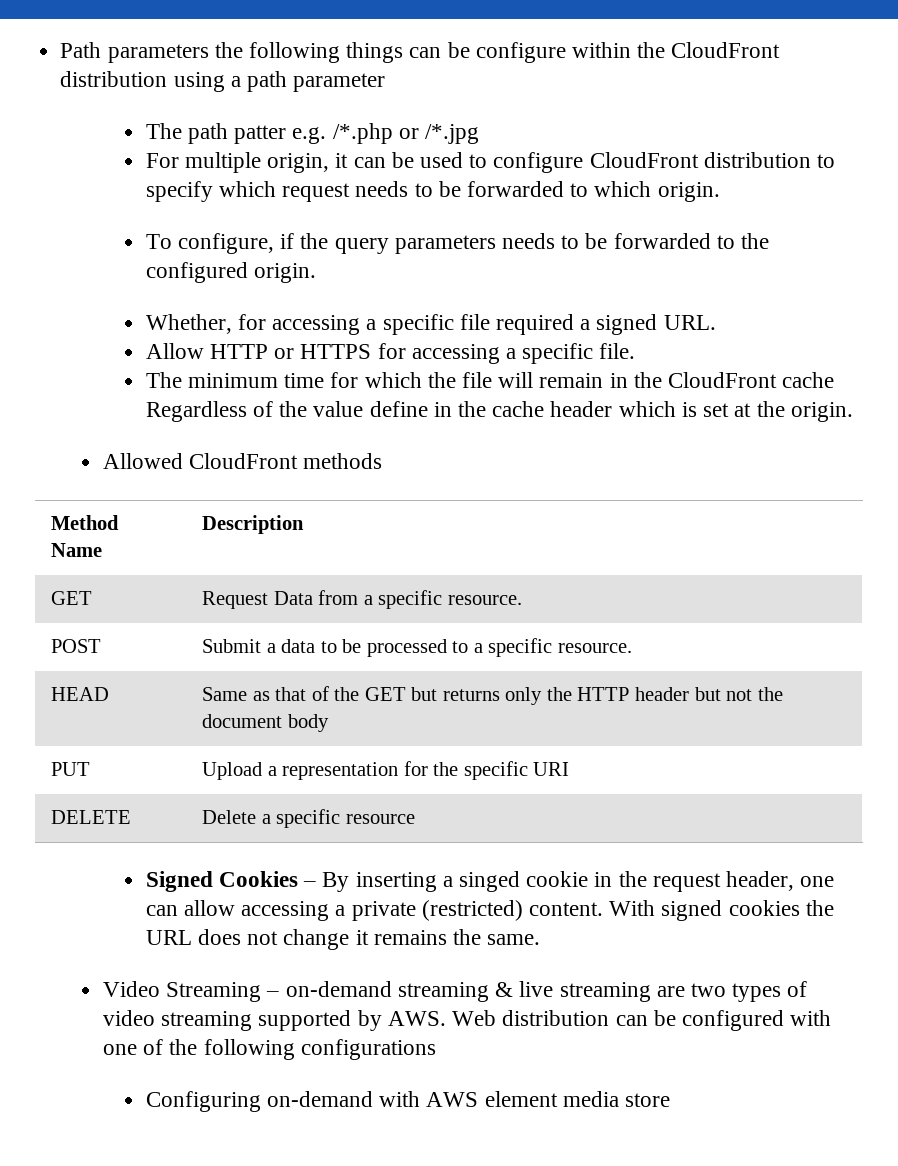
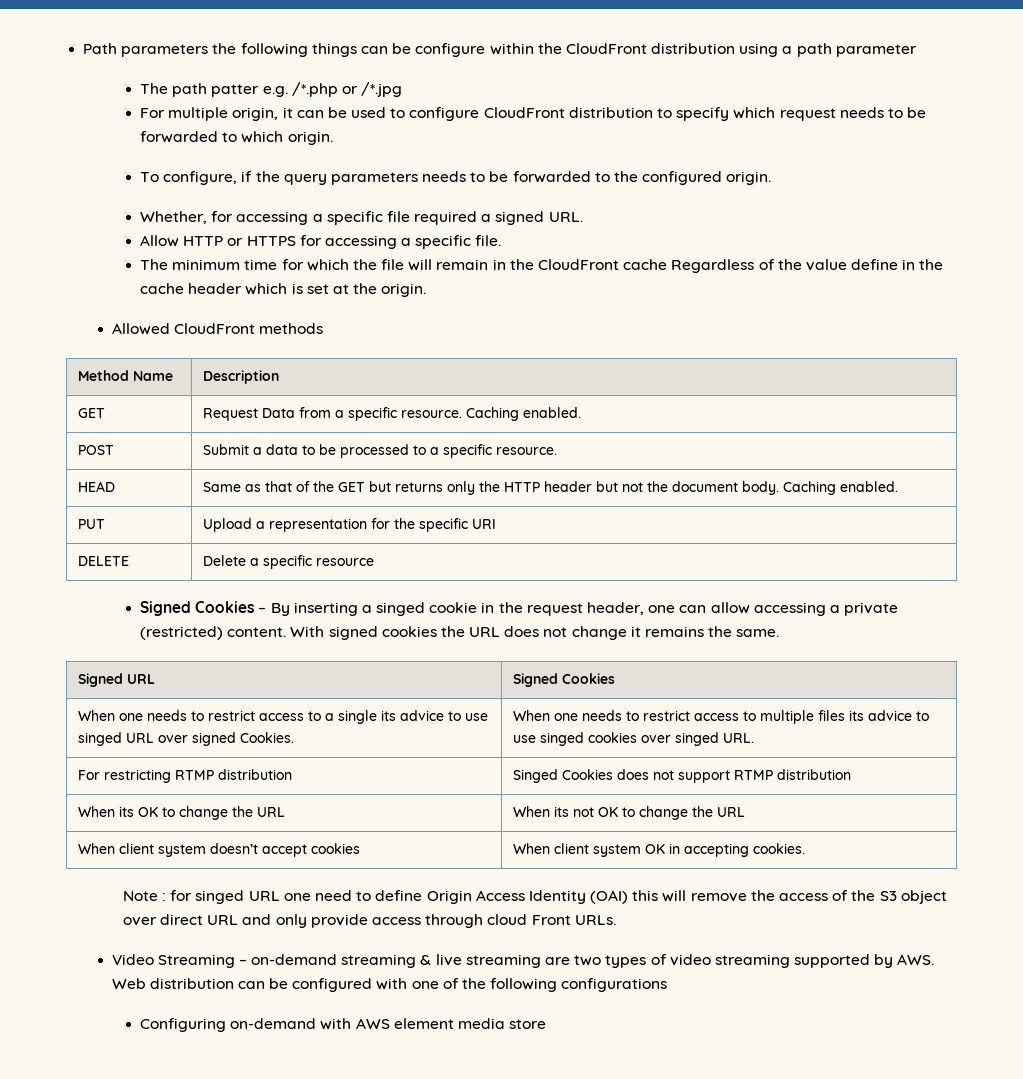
(522, 600) none -> [465,407,581,421] Caching enabled.
[287,714,329,732] body -> [741,481,898,495] body. Caching enabled.
(541, 939) none -> [77,673,155,687] [512,673,615,687] [77,710,488,724] [77,732,294,746] [512,710,929,724] [512,732,754,746] [77,769,292,783] [512,769,851,783] [77,806,285,820] [512,806,745,820] [77,843,360,857] [512,843,805,857] [122,890,947,904] [122,914,616,928] // Signed URL | Signed Cookies // When one needs to restrict access to a single its advice to use singed URL over signed Cookies. | When one needs to restrict access to multiple files its advice to use singed cookies over singed URL. // For restricting RTMP distribution | Singed Cookies does not support RTMP distribution // When its OK to change the URL | When its not OK to change the URL // When client system doesn’t accept cookies | When client system OK in accepting cookies. // Note : for singed URL one need to define Origin Access Identity (OAI) this will remove the access of the S3 object over direct URL and only provide access through cloud Front URLs.

